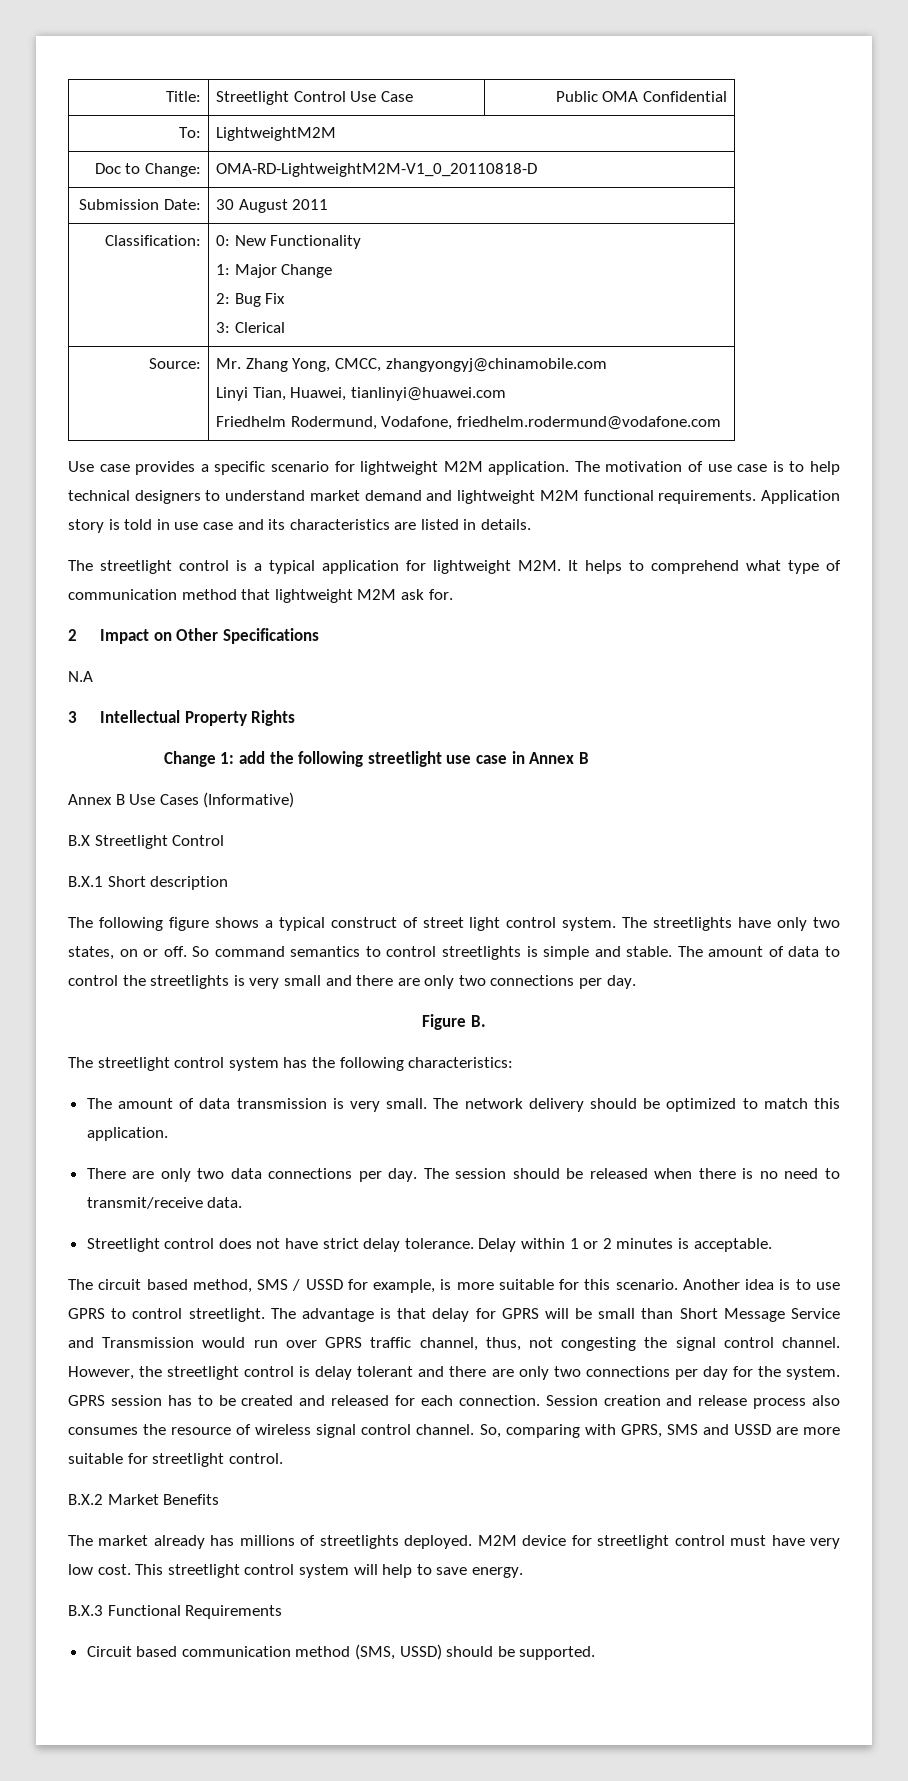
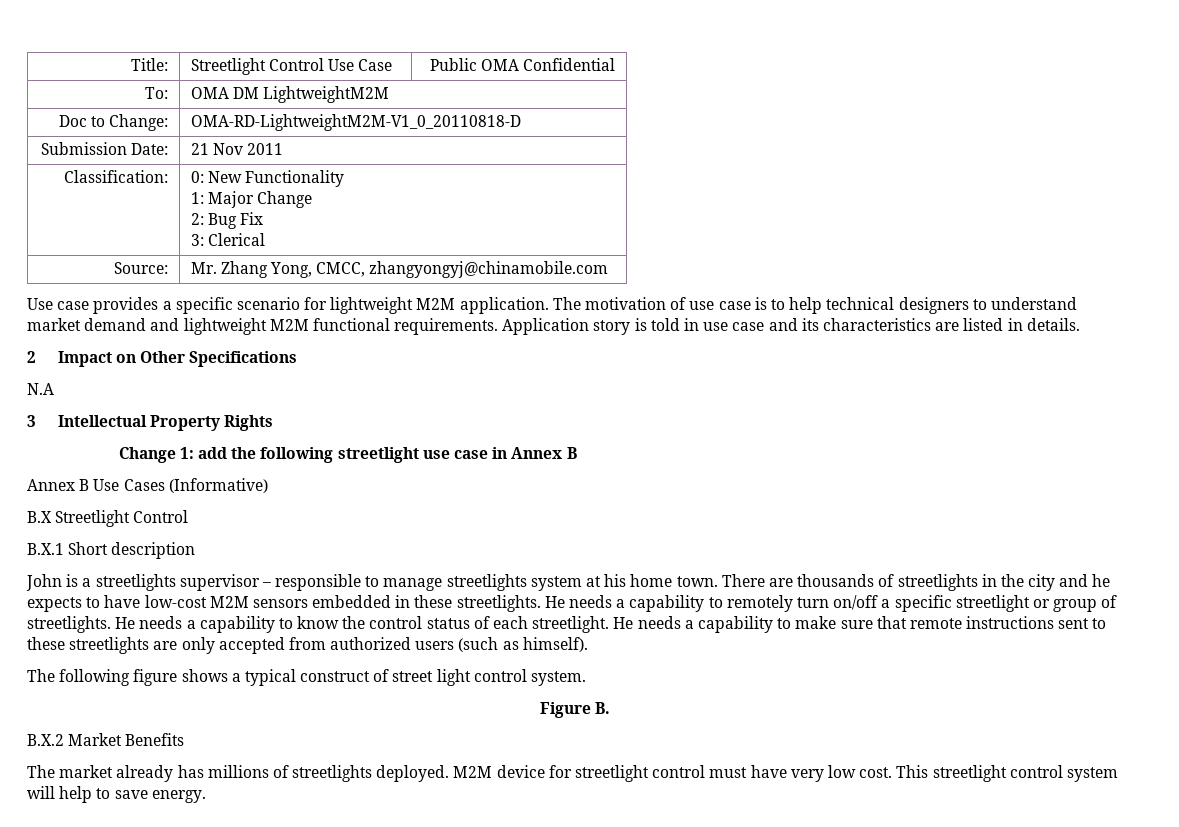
(201, 132) none -> [190,87,259,99] OMA DM
[216,199,288,213] 30 August -> [190,143,243,155] 21 Nov
[216,387,506,401] [216,416,721,430] // Linyi Tian, Huawei, tianlinyi@huawei.com // Friedhelm Rodermund, Vodafone, friedhelm.rodermund@vodafone.com -> (609, 269) none
[68,560,841,574] [68,589,453,603] // The streetlight control is a typical application for lightweight M2M. It helps to comprehend what type of communication method that lightweight M2M ask for. -> (1080, 324) none
(229, 883) none -> [26,574,1111,591] [27,595,1118,612] [27,616,1107,633] [27,637,588,654] // John is a streetlights supervisor – responsible to manage streetlights system at his home town. There are thousands of streetlights in the city and he expects to have low-cost M2M sensors embedded in these streetlights. He needs a capability to remotely turn on/off a specific streetlight or group of streetlights. He needs a capability to know the control status of each streetlight. He needs a capability to make sure that remote instructions sent to these streetlights are only accepted from authorized users (such as himself).
[622,917,840,931] [68,946,840,960] [68,975,636,989] [422,1014,486,1030] [68,1057,514,1071] [86,1098,840,1112] [86,1127,168,1141] [86,1168,840,1182] [86,1197,243,1209] [86,1238,772,1252] [68,1279,841,1293] [68,1308,840,1322] [68,1337,840,1351] [68,1366,840,1380] [68,1395,840,1409] [68,1424,840,1438] [68,1453,283,1467] The streetlights have only two states, on or off. So command semantics to control streetlights is simple and stable. The amount of data to control the streetlights is very small and there are only two connections per day. // Figure B. // The streetlight control system has the following characteristics: // The amount of data transmission is very small. The network delivery should be optimized to match this application. // There are only two data connections per day. The session should be released when there is no need to transmit/receive data. // Streetlight control does not have strict delay tolerance. Delay within 1 or 2 minutes is acceptable. // The circuit based method, SMS / USSD for example, is more suitable for this scenario. Another idea is to use GPRS to control streetlight. The advantage is that delay for GPRS will be small than Short Message Service and Transmission would run over GPRS traffic channel, thus, not congesting the signal control channel. However, the streetlight control is delay tolerant and there are only two connections per day for the system. GPRS session has to be created and released for each connection. Session creation and release process also consumes the resource of wireless signal control channel. So, comparing with GPRS, SMS and USSD are more suitable for streetlight control. -> [539,702,611,718] // Figure B.
[68,1605,283,1619] [86,1644,596,1660] // B.X.3 Functional Requirements // Circuit based communication method (SMS, USSD) should be supported. -> (206, 796) none

